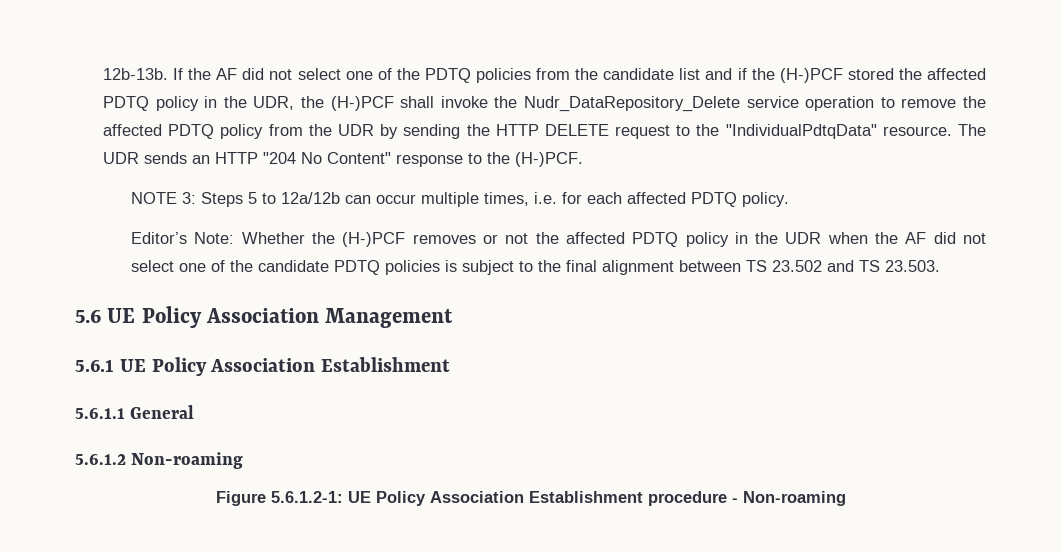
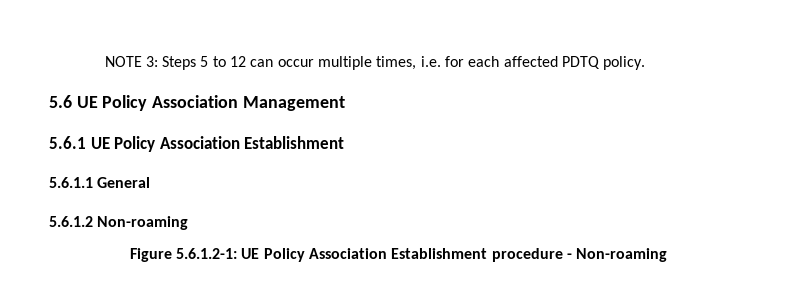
[103,68,986,83] [103,96,986,112] [103,124,986,139] [103,152,584,167] 12b-13b. If the AF did not select one of the PDTQ policies from the candidate list and if the (H-)PCF stored the affected PDTQ policy in the UDR, the (H-)PCF shall invoke the Nudr_DataRepository_Delete service operation to remove the affected PDTQ policy from the UDR by sending the HTTP DELETE request to the "IndividualPdtqData" resource. The UDR sends an HTTP "204 No Content" response to the (H-)PCF. // -> (104, 61) none
[281,192,341,204] 12a/12b -> [230,56,247,67] 12
[131,232,987,247] [131,260,941,275] // Editor’s Note: Whether the (H-)PCF removes or not the affected PDTQ policy in the UDR when the AF did not select one of the candidate PDTQ policies is subject to the final alignment between TS 23.502 and TS 23.503. -> (646, 63) none

